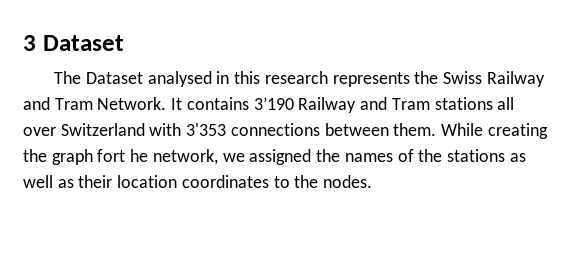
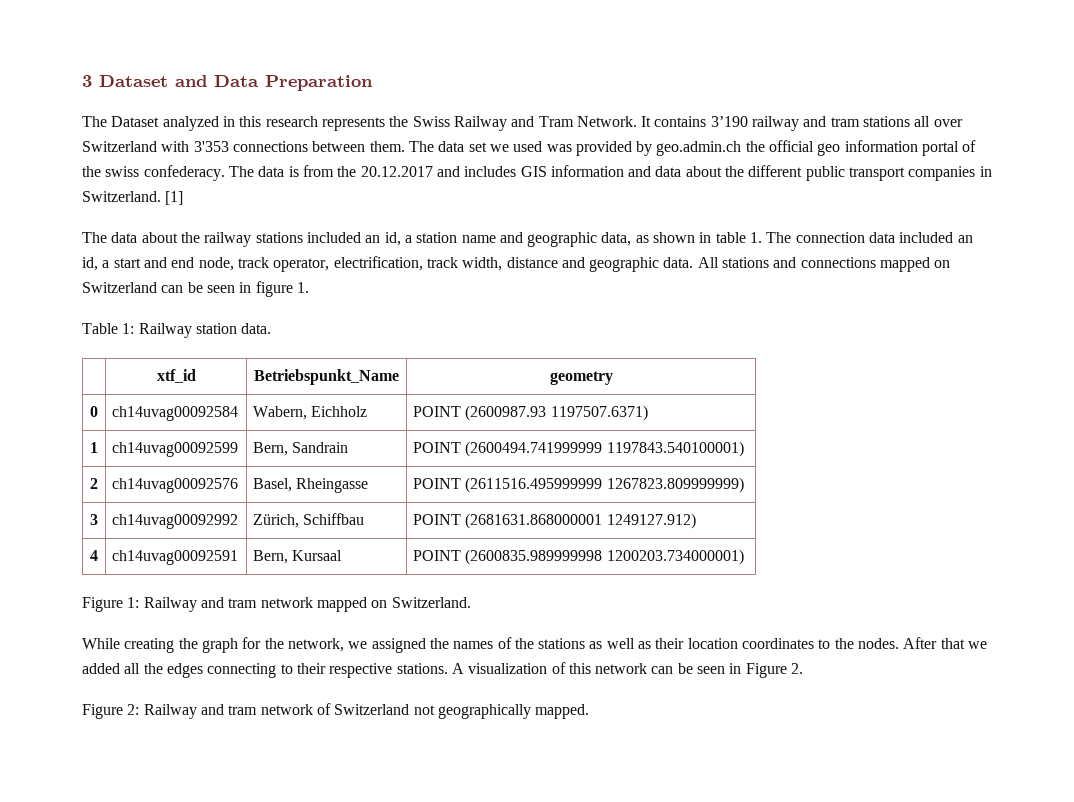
(124, 43) none -> [175,75,373,91] and Data Preparation
[147,71,212,87] analysed -> [162,116,219,131] analyzed
[298,97,430,113] Railway and Tram -> [752,116,860,131] railway and tram
(437, 129) none -> [408,140,977,156] [82,165,992,181] [82,191,184,205] [82,232,973,247] [82,256,951,272] [82,281,309,297] [82,323,272,338] [156,369,196,383] [254,369,399,385] [549,371,613,385] [90,406,98,417] [112,406,239,421] [253,406,368,420] [413,405,648,421] [90,442,98,453] [112,442,239,457] [253,442,349,456] [413,441,744,457] [90,478,98,489] [112,478,239,493] [253,478,369,493] [413,477,744,493] [90,514,98,525] [112,514,239,529] [253,513,365,528] [413,513,696,529] [90,550,98,561] [112,550,239,565] [253,550,343,564] [413,549,744,565] [82,597,471,612] The data set we used was provided by geo.admin.ch the official geo information portal of the swiss confederacy. The data is from the 20.12.2017 and includes GIS information and data about the different public transport companies in Switzerland. [1] // The data about the railway stations included an id, a station name and geographic data, as shown in table 1. The connection data included an id, a start and end node, track operator, electrification, track width, distance and geographic data. All stations and connections mapped on Switzerland can be seen in figure 1. // Table 1: Railway station data. // | xtf_id | Betriebspunkt_Name | geometry // 0 | ch14uvag00092584 | Wabern, Eichholz | POINT (2600987.93 1197507.6371) // 1 | ch14uvag00092599 | Bern, Sandrain | POINT (2600494.741999999 1197843.540100001) // 2 | ch14uvag00092576 | Basel, Rheingasse | POINT (2611516.495999999 1267823.809999999) // 3 | ch14uvag00092992 | Zürich, Schiffbau | POINT (2681631.868000001 1249127.912) // 4 | ch14uvag00092591 | Bern, Kursaal | POINT (2600835.989999998 1200203.734000001) // Figure 1: Railway and tram network mapped on Switzerland. //
[97,149,149,162] fort he -> [242,637,284,649] for the
(373, 181) none -> [903,637,988,649] [82,662,804,678] [82,703,590,719] After that we added all the edges connecting to their respective stations. A visualization of this network can be seen in Figure 2. // Figure 2: Railway and tram network of Switzerland not geographically mapped.

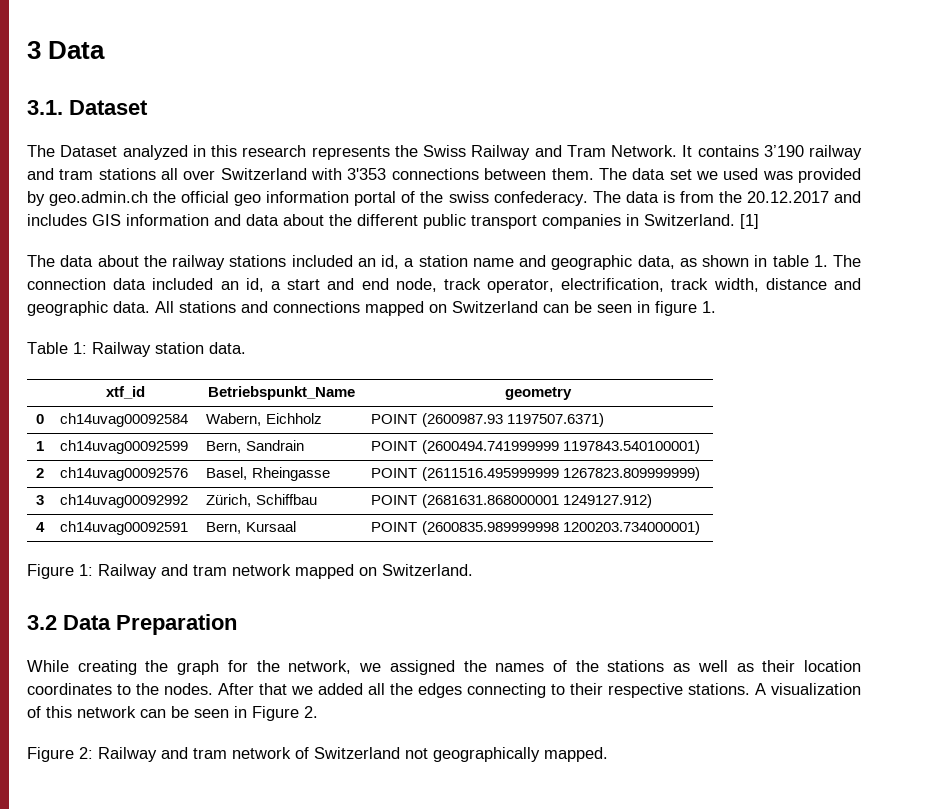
[82,75,373,91] 3 Dataset and Data Preparation -> [27,41,106,59] [27,100,148,115] 3 Data // 3.1. Dataset
(471, 602) none -> [27,614,237,635] // 3.2 Data Preparation

